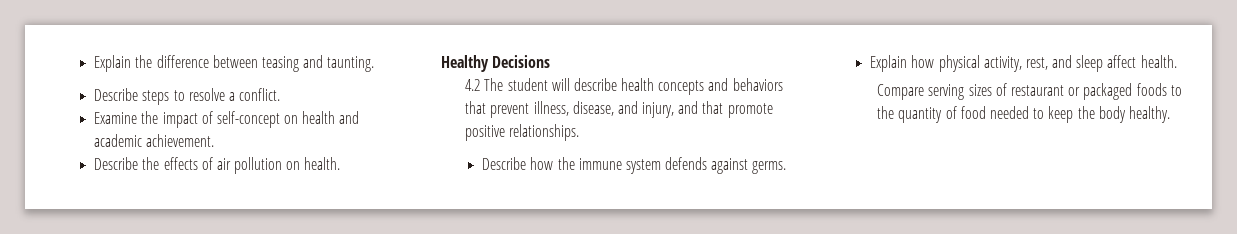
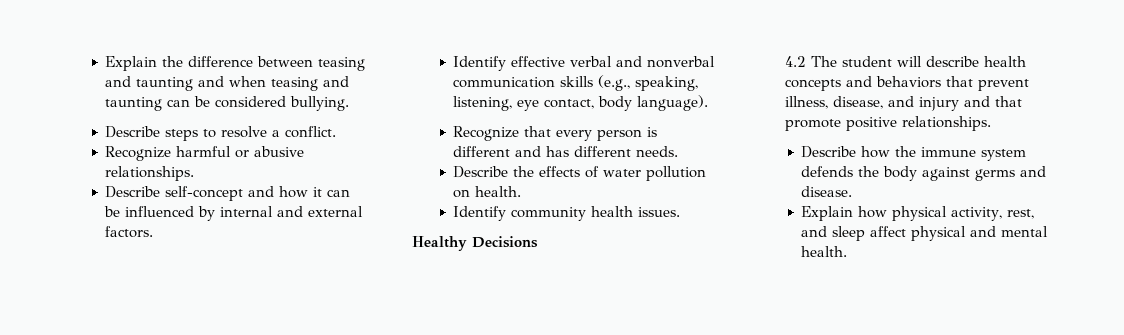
[327,56,375,72] taunting. -> [136,76,350,91] [105,96,350,111] taunting and when teasing and taunting can be considered bullying.
[94,111,360,128] [94,134,215,147] Examine the impact of self-concept on health and academic achievement. -> [105,146,305,161] [105,166,195,181] [105,186,351,201] [104,206,364,221] [105,226,154,238] [453,56,716,71] [453,75,699,91] [453,95,709,111] [453,126,658,141] [453,146,679,157] Recognize harmful or abusive relationships. // Describe self-concept and how it can be influenced by internal and external factors. // Identify effective verbal and nonverbal communication skills (e.g., speaking, listening, eye contact, body language). // Recognize that every person is different and has different needs.
[216,158,231,170] air -> [603,169,642,177] water
(341, 163) none -> [453,206,681,221] // Identify community health issues.
[642,102,675,118] injury, -> [918,97,959,111] injury
[711,158,787,174] against germs. -> [858,166,1047,181] [801,186,853,197] the body against germs and disease.
[1140,55,1177,68] [877,83,1182,100] [877,106,1170,123] health. // Compare serving sizes of restaurant or packaged foods to the quantity of food needed to keep the body healthy. -> [911,226,1049,241] [801,246,848,257] physical and mental health.

